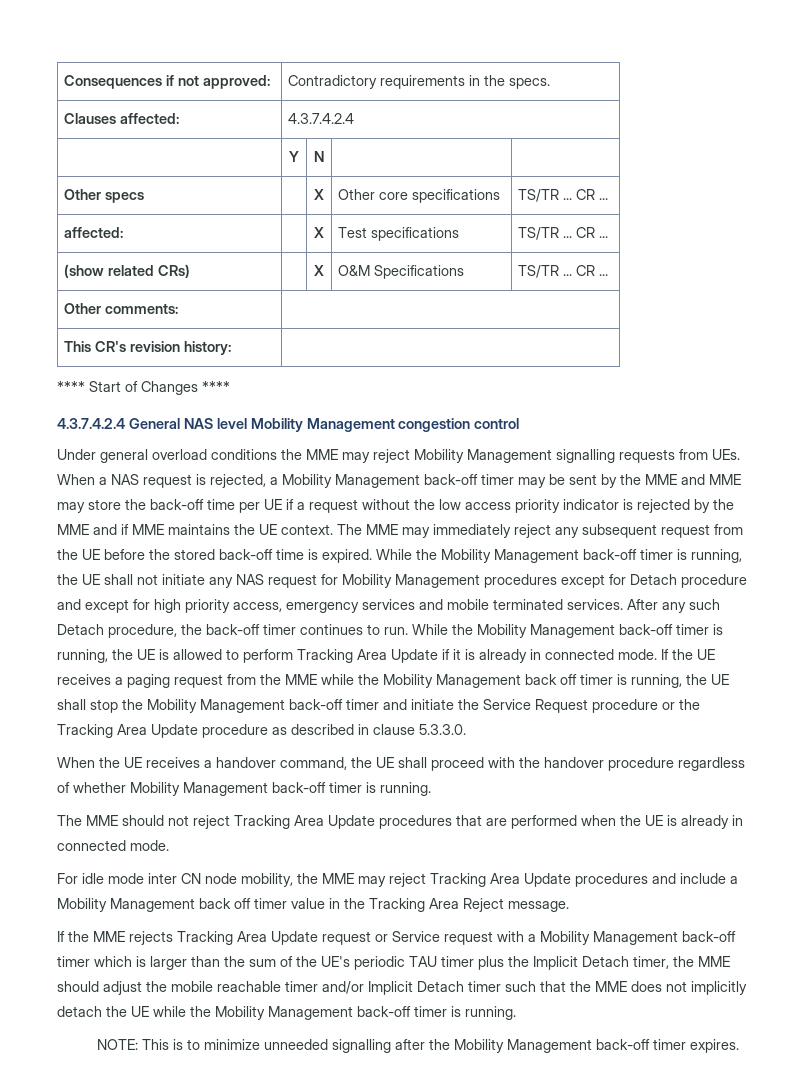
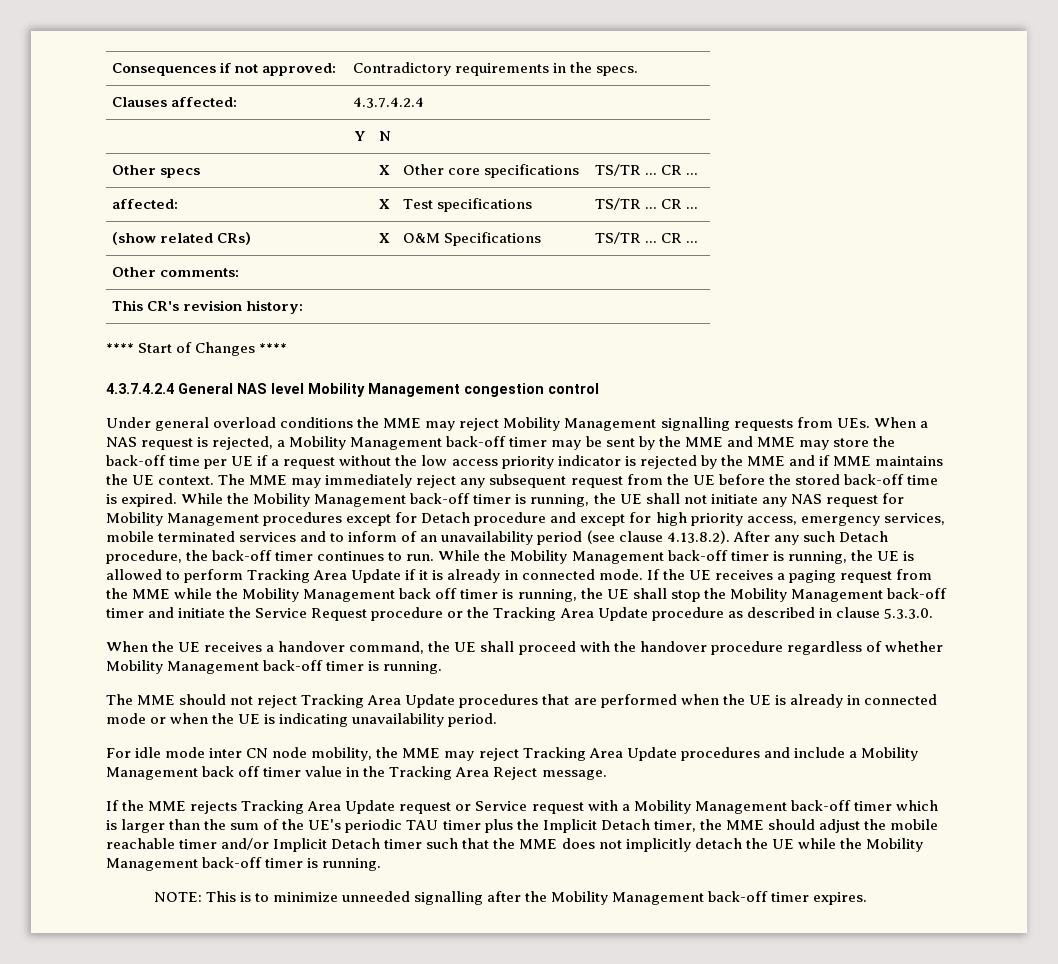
[362,599,623,610] services and mobile terminated services. -> [883,513,945,525] [106,530,730,545] services, mobile terminated services and to inform of an unavailability period (see clause 4.13.8.2).
[130,840,169,851] mode. -> [106,713,498,727] mode or when the UE is indicating unavailability period.

